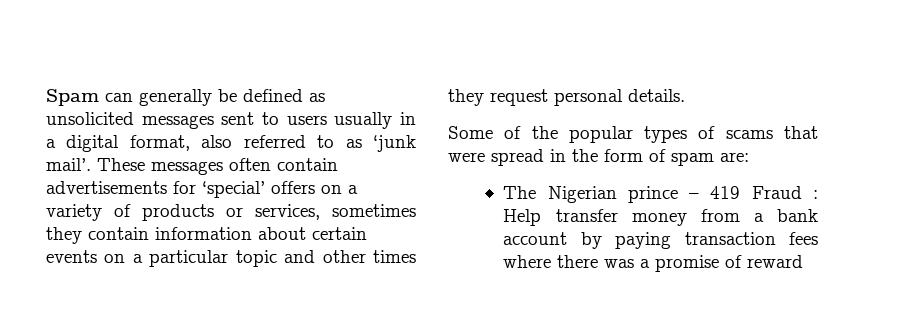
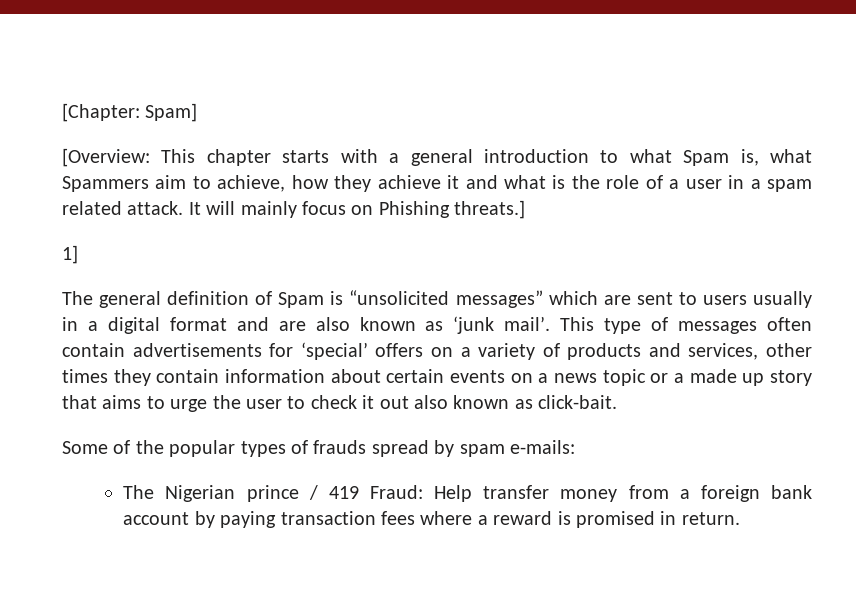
[46,89,325,106] [46,112,214,129] Spam can generally be defined as unsolicited messages -> [62,103,198,122] [62,148,812,167] [62,175,813,192] [62,200,526,219] [62,245,78,264] [62,290,631,308] [Chapter: Spam] // [Overview: This chapter starts with a general introduction to what Spam is, what Spammers aim to achieve, how they achieve it and what is the role of a user in a spam related attack. It will mainly focus on Phishing threats.] // 1] // The general definition of Spam is “unsolicited messages” which are
[129,135,416,152] [46,158,145,171] format, also referred to as ‘junk mail’. These -> [169,316,669,334] format and are also known as ‘junk mail’. This type of
[226,204,416,220] or services, sometimes -> [648,343,812,360] [62,369,108,383] and services, other times
[149,250,416,267] [448,89,685,106] particular topic and other times they request personal details. -> [554,369,812,386] [62,395,618,412] news topic or a made up story that aims to urge the user to check it out also known as click-bait.
[725,126,818,139] [448,149,749,166] scams that were spread in the form of spam are: -> [313,440,575,457] frauds spread by spam e-mails:
[689,186,819,199] – 419 Fraud : -> [308,485,424,500] / 419 Fraud:
(764, 217) none -> [700,485,760,502] foreign
[557,255,804,272] there was a promise of reward -> [477,511,740,528] a reward is promised in return.

